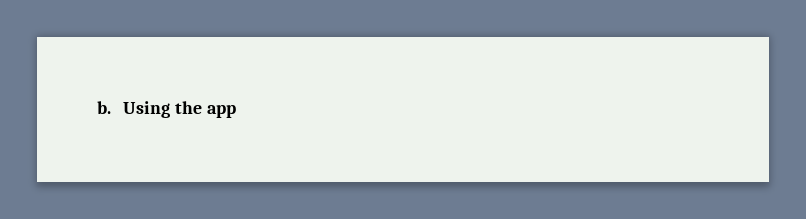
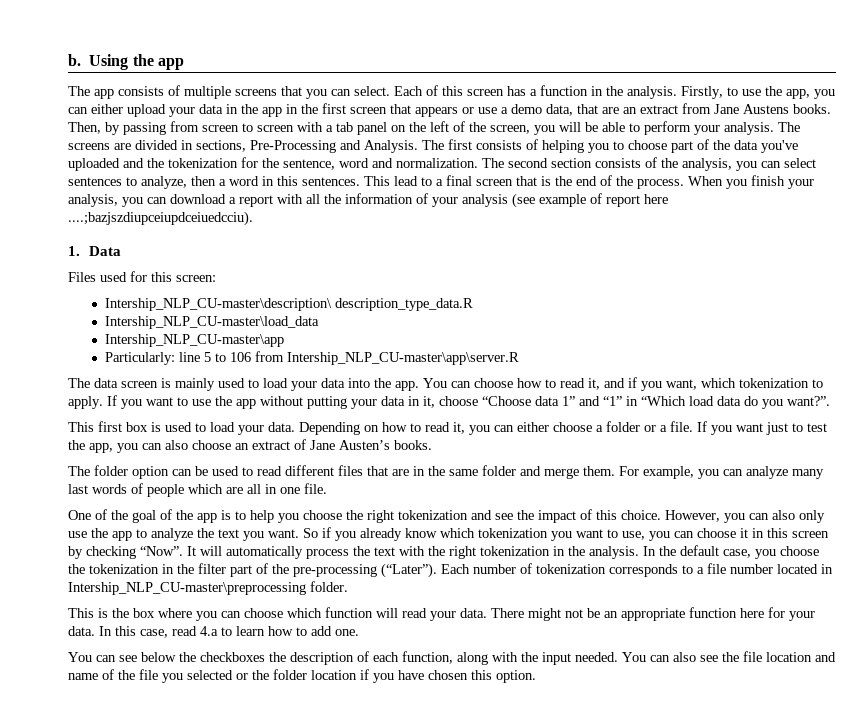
(236, 111) none -> [68,85,835,99] [68,103,831,117] [68,121,800,135] [68,139,798,153] [68,157,816,171] [68,175,814,189] [68,193,668,208] [68,211,253,226] [68,246,122,256] [68,271,216,282] [105,298,474,311] [105,316,320,329] [105,334,285,347] [105,351,520,365] [68,377,823,391] [68,395,830,409] [68,421,827,435] [68,439,432,453] [68,465,824,479] [68,483,327,497] [68,509,825,523] [68,527,829,541] [68,545,819,559] [68,563,833,578] [68,581,348,595] [68,607,815,621] [68,626,359,638] [68,651,836,665] [68,669,536,683] // The app consists of multiple screens that you can select. Each of this screen has a function in the analysis. Firstly, to use the app, you can either upload your data in the app in the first screen that appears or use a demo data, that are an extract from Jane Austens books. Then, by passing from screen to screen with a tab panel on the left of the screen, you will be able to perform your analysis. The screens are divided in sections, Pre-Processing and Analysis. The first consists of helping you to choose part of the data you've uploaded and the tokenization for the sentence, word and normalization. The second section consists of the analysis, you can select sentences to analyze, then a word in this sentences. This lead to a final screen that is the end of the process. When you finish your analysis, you can download a report with all the information of your analysis (see example of report here ....;bazjszdiupceiupdceiuedcciu). // 1. Data // Files used for this screen: // Intership_NLP_CU-master\description\ description_type_data.R // Intership_NLP_CU-master\load_data // Intership_NLP_CU-master\app // Particularly: line 5 to 106 from Intership_NLP_CU-master\app\server.R // The data screen is mainly used to load your data into the app. You can choose how to read it, and if you want, which tokenization to apply. If you want to use the app without putting your data in it, choose “Choose data 1” and “1” in “Which load data do you want?”. // This first box is used to load your data. Depending on how to read it, you can either choose a folder or a file. If you want just to test the app, you can also choose an extract of Jane Austen’s books. // The folder option can be used to read different files that are in the same folder and merge them. For example, you can analyze many last words of people which are all in one file. // One of the goal of the app is to help you choose the right tokenization and see the impact of this choice. However, you can also only use the app to analyze the text you want. So if you already know which tokenization you want to use, you can choose it in this screen by checking “Now”. It will automatically process the text with the right tokenization in the analysis. In the default case, you choose the tokenization in the filter part of the pre-processing (“Later”). Each number of tokenization corresponds to a file number located in Intership_NLP_CU-master\preprocessing folder. // This is the box where you can choose which function will read your data. There might not be an appropriate function here for your data. In this case, read 4.a to learn how to add one. // You can see below the checkboxes the description of each function, along with the input needed. You can also see the file location and name of the file you selected or the folder location if you have chosen this option.

